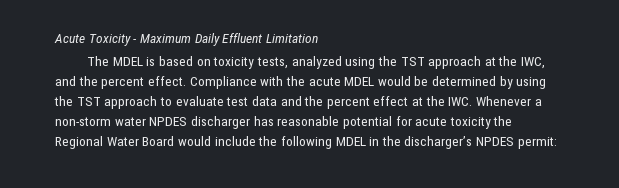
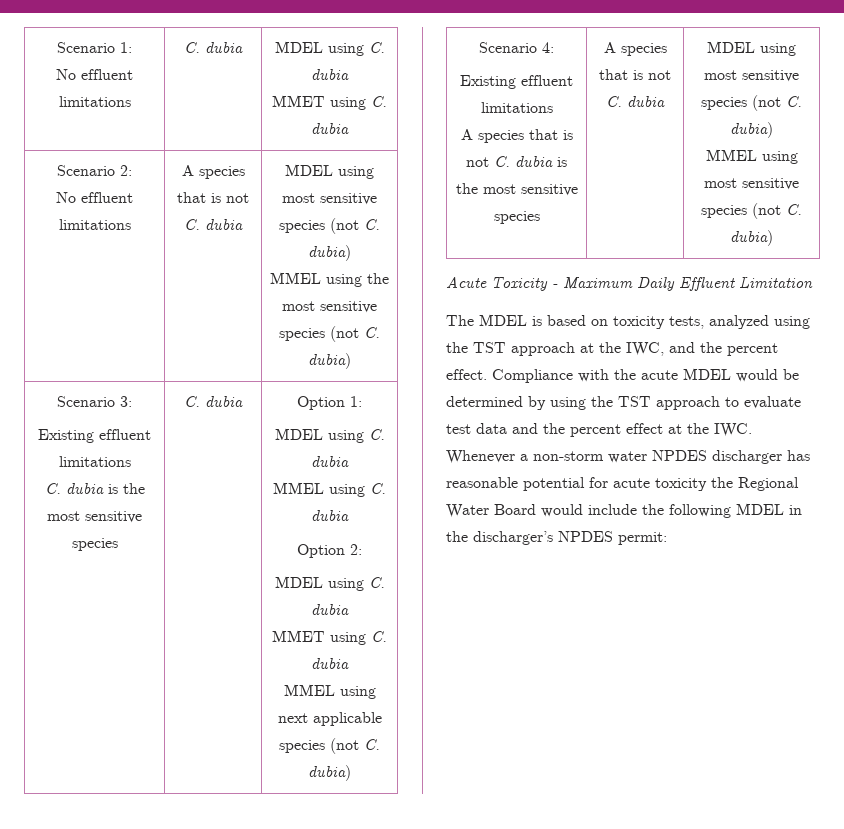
(54, 38) none -> [57,42,132,53] [56,69,133,80] [58,96,131,107] [184,42,243,53] [274,41,385,56] [311,69,350,80] [272,95,388,110] [311,123,350,134] [57,165,132,176] [56,192,133,203] [58,219,131,230] [181,165,245,179] [177,192,249,203] [184,219,243,230] [285,164,375,179] [282,193,378,205] [279,218,381,234] [308,245,352,261] [270,272,390,287] [282,301,378,313] [279,326,381,342] [308,353,352,369] [57,396,132,407] [38,429,151,443] [58,456,131,467] [44,483,145,494] [47,511,142,523] [71,538,118,551] [184,396,243,407] [297,396,363,410] [274,428,385,443] [311,456,350,467] [273,482,387,497] [311,510,350,521] [297,544,363,558] [274,576,385,591] [311,604,350,615] [272,630,388,645] [311,658,350,669] [283,684,376,699] [277,712,382,726] [279,738,381,754] [308,765,352,781] [479,42,554,53] [460,75,573,89] [480,102,553,113] [460,129,573,143] [466,156,567,167] [455,183,578,196] [493,211,540,224] [603,42,667,56] [599,69,671,80] [606,96,665,107] [707,41,796,56] [704,70,799,82] [701,95,802,111] [730,122,773,138] [705,149,798,164] [704,178,799,190] [701,203,802,219] [730,230,773,246] Scenario 1: // No effluent limitations | C. dubia | MDEL using C. dubia // MMET using C. dubia // Scenario 2: // No effluent limitations | A species that is not C. dubia | MDEL using most sensitive species (not C. dubia) // MMEL using the most sensitive species (not C. dubia) // Scenario 3: // Existing effluent limitations // C. dubia is the most sensitive species | C. dubia | Option 1: // MDEL using C. dubia // MMEL using C. dubia // Option 2: // MDEL using C. dubia // MMET using C. dubia // MMEL using next applicable species (not C. dubia) // Scenario 4: // Existing effluent limitations // A species that is not C. dubia is the most sensitive species | A species that is not C. dubia | MDEL using most sensitive species (not C. dubia) // MMEL using most sensitive species (not C. dubia) //

